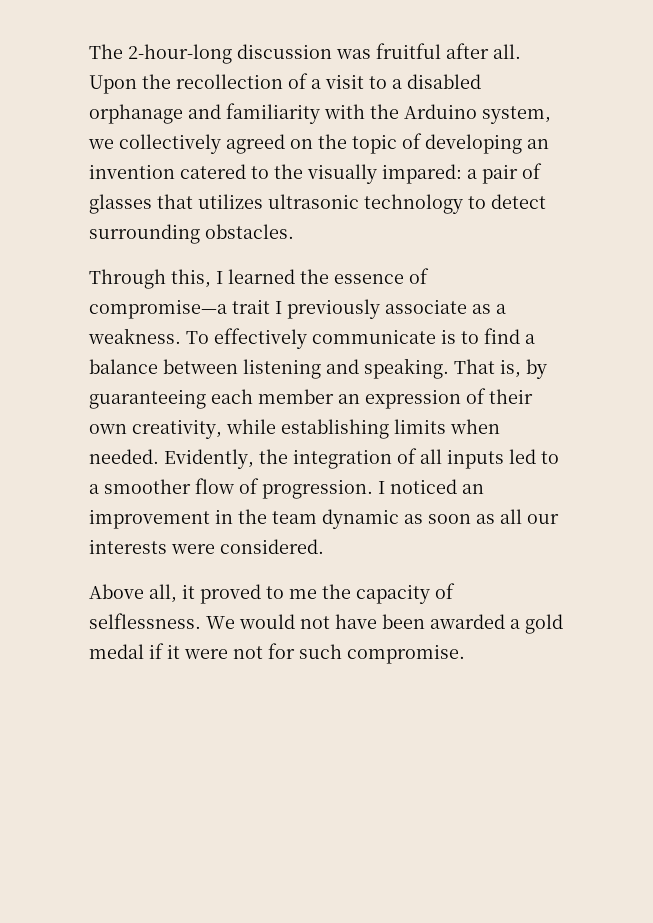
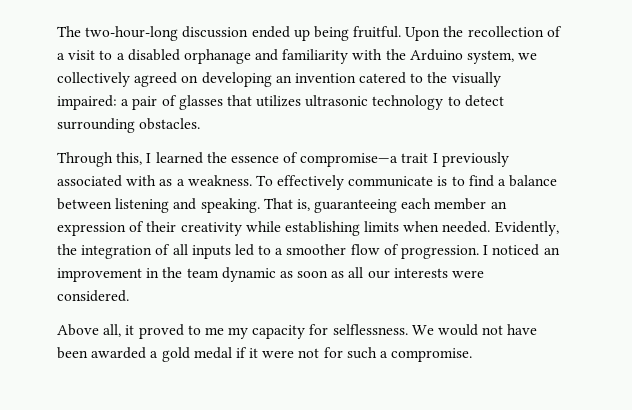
[128,43,521,64] 2-hour-long discussion was fruitful after all. -> [85,26,402,41] two-hour-long discussion ended up being fruitful.
[318,133,422,154] the topic of -> (199, 79) none
[382,164,462,184] impared: -> [57,95,117,110] impaired:
[385,299,467,314] associate -> [57,175,157,187] associated with
[526,359,547,379] by -> (310, 205) none
[89,419,222,439] own creativity, -> [180,222,242,236] creativity
[322,583,455,604] the capacity of -> [228,324,329,339] my capacity for
(342, 651) none -> [380,351,389,358] a

